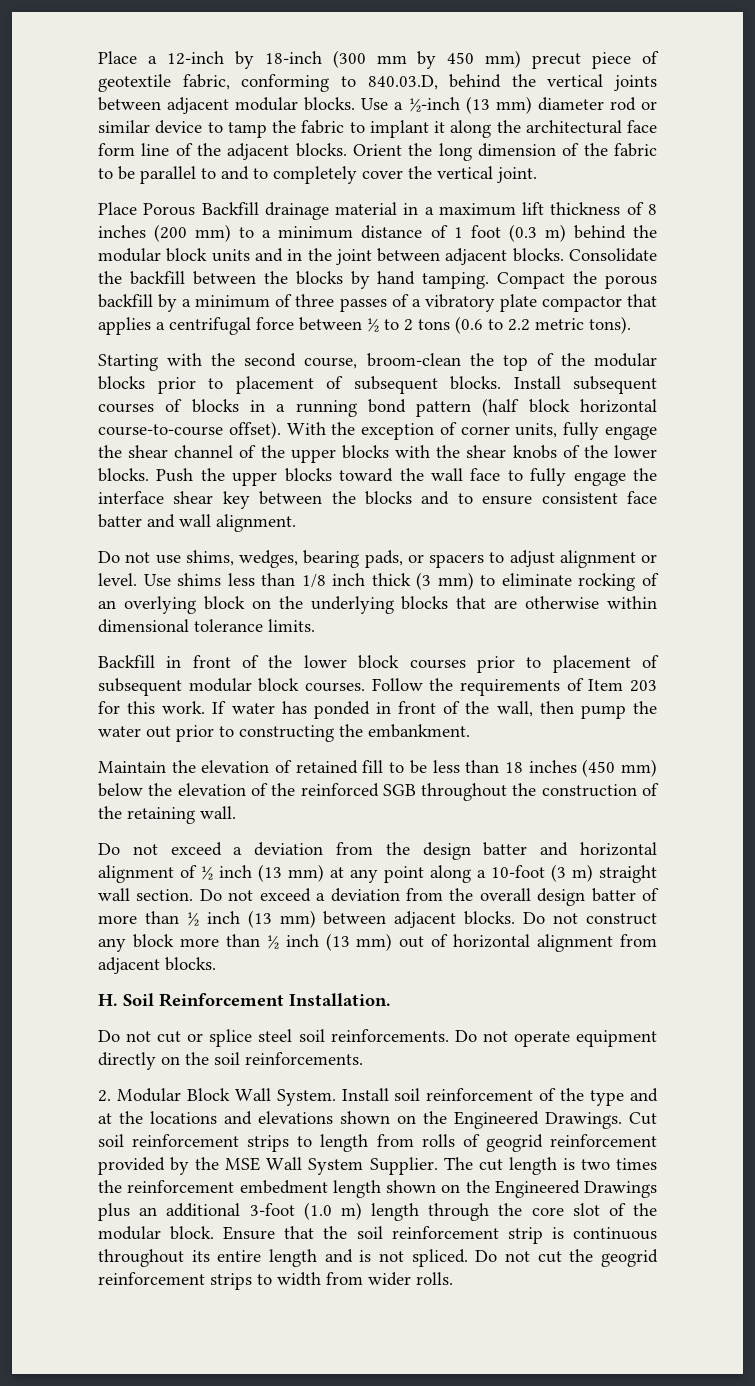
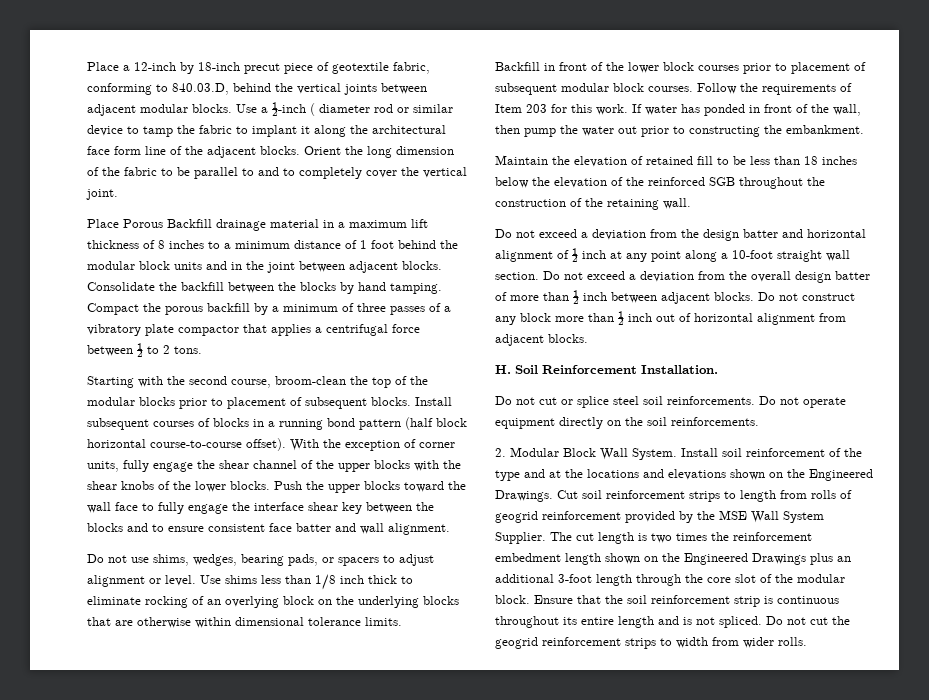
[332,50,522,69] (300 mm by 450 mm) -> (240, 66) none
[465,96,532,114] (13 mm) -> [310,103,315,116] (
[154,224,232,242] (200 mm) -> (204, 244) none
[508,224,566,242] (0.3 m) -> (394, 244) none
[418,316,631,334] tons (0.6 to 2.2 metric tons). -> [174,346,202,354] tons.
[416,572,474,590] (3 mm) -> (397, 579) none
[582,759,657,777] (450 mm) -> (857, 160) none
[258,864,324,882] (13 mm) -> (606, 254) none
[551,864,593,882] (3 m) -> (773, 254) none
[247,910,316,928] (13 mm) -> (607, 296) none
[325,933,393,951] (13 mm) -> (652, 317) none
[303,1202,362,1220] (1.0 m) -> (592, 578) none

